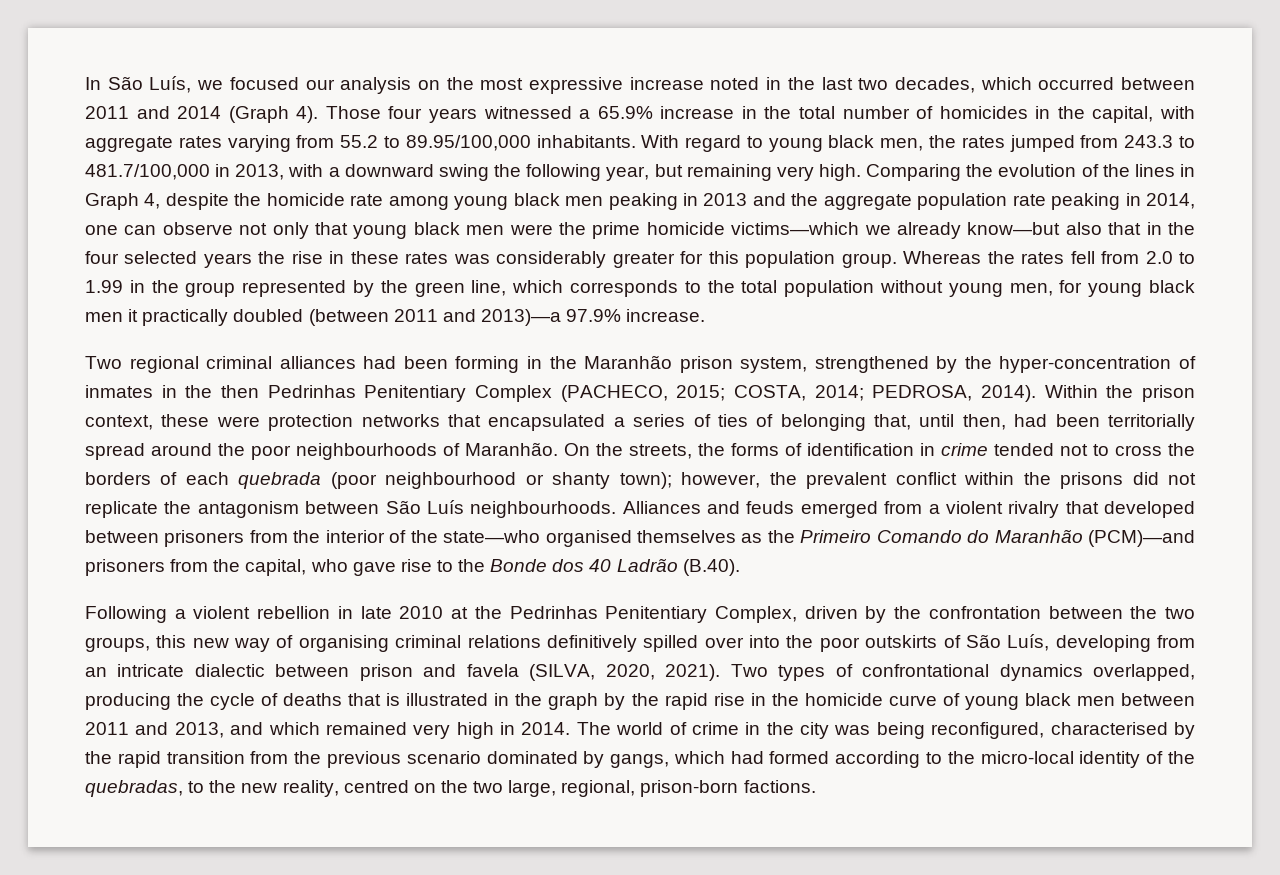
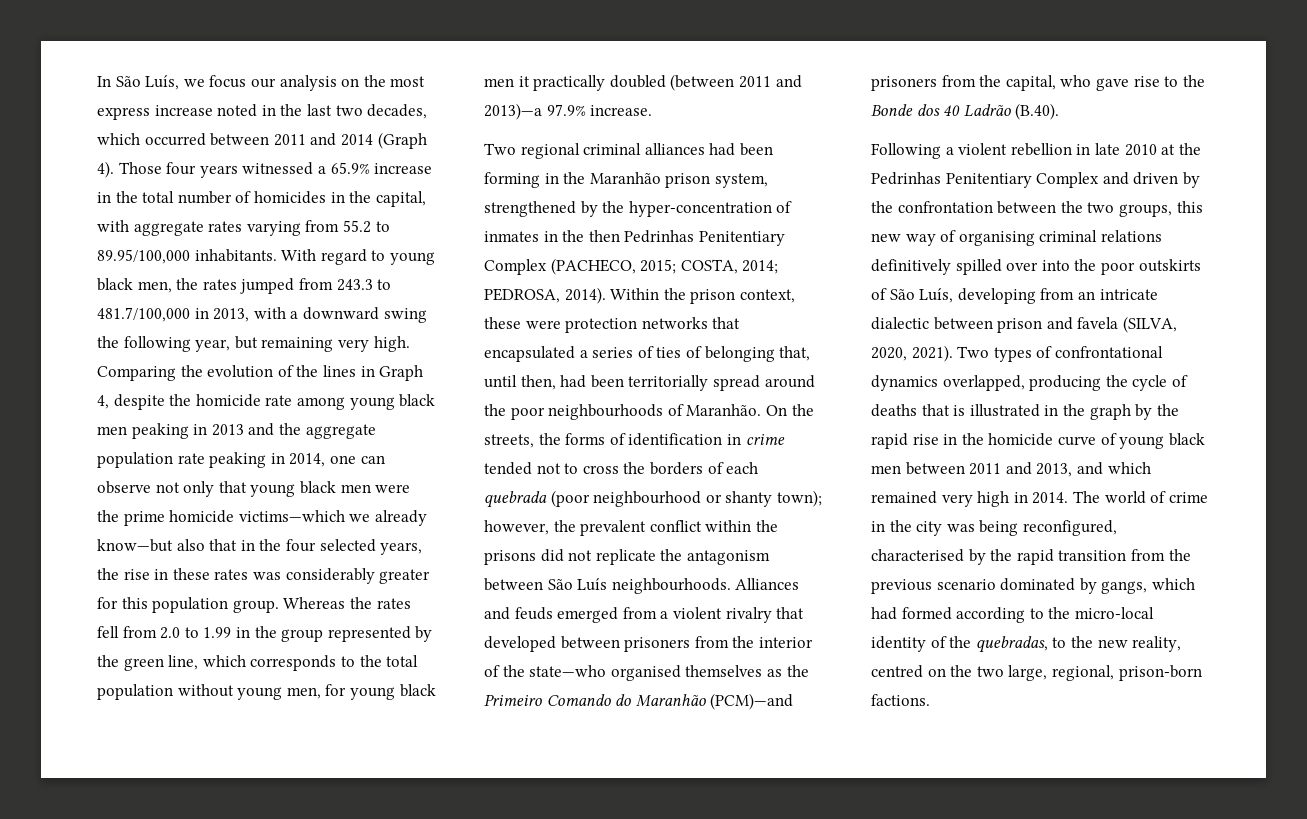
[229,77,299,90] focused -> [209,75,247,88] focus
[529,77,623,94] expressive -> [97,107,150,120] express
[203,253,252,268] years -> [380,542,423,555] years,
[714,606,797,623] Complex, -> [1036,172,1129,188] Complex and

